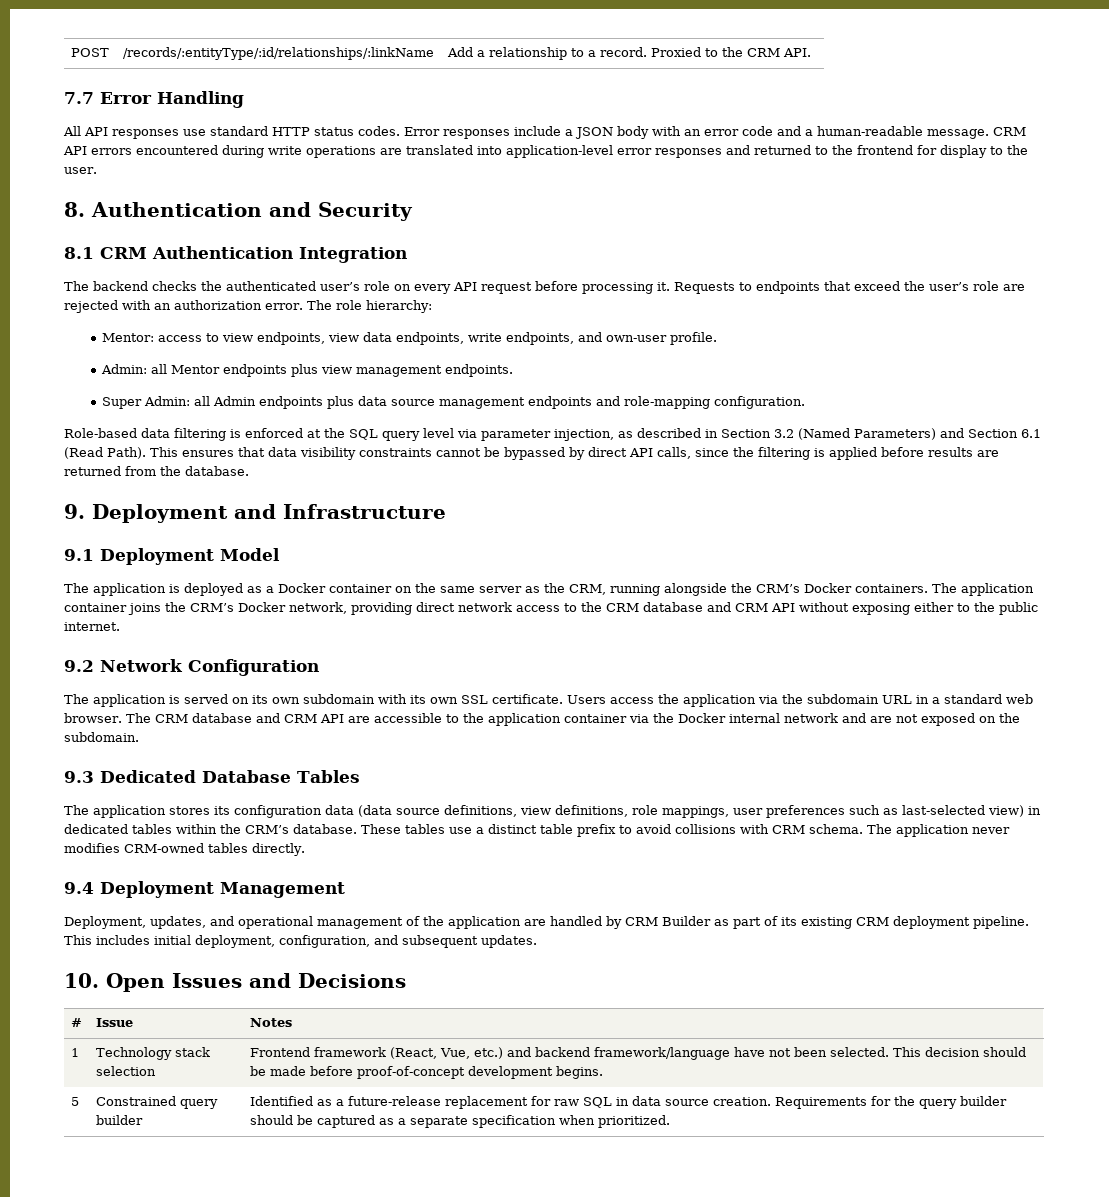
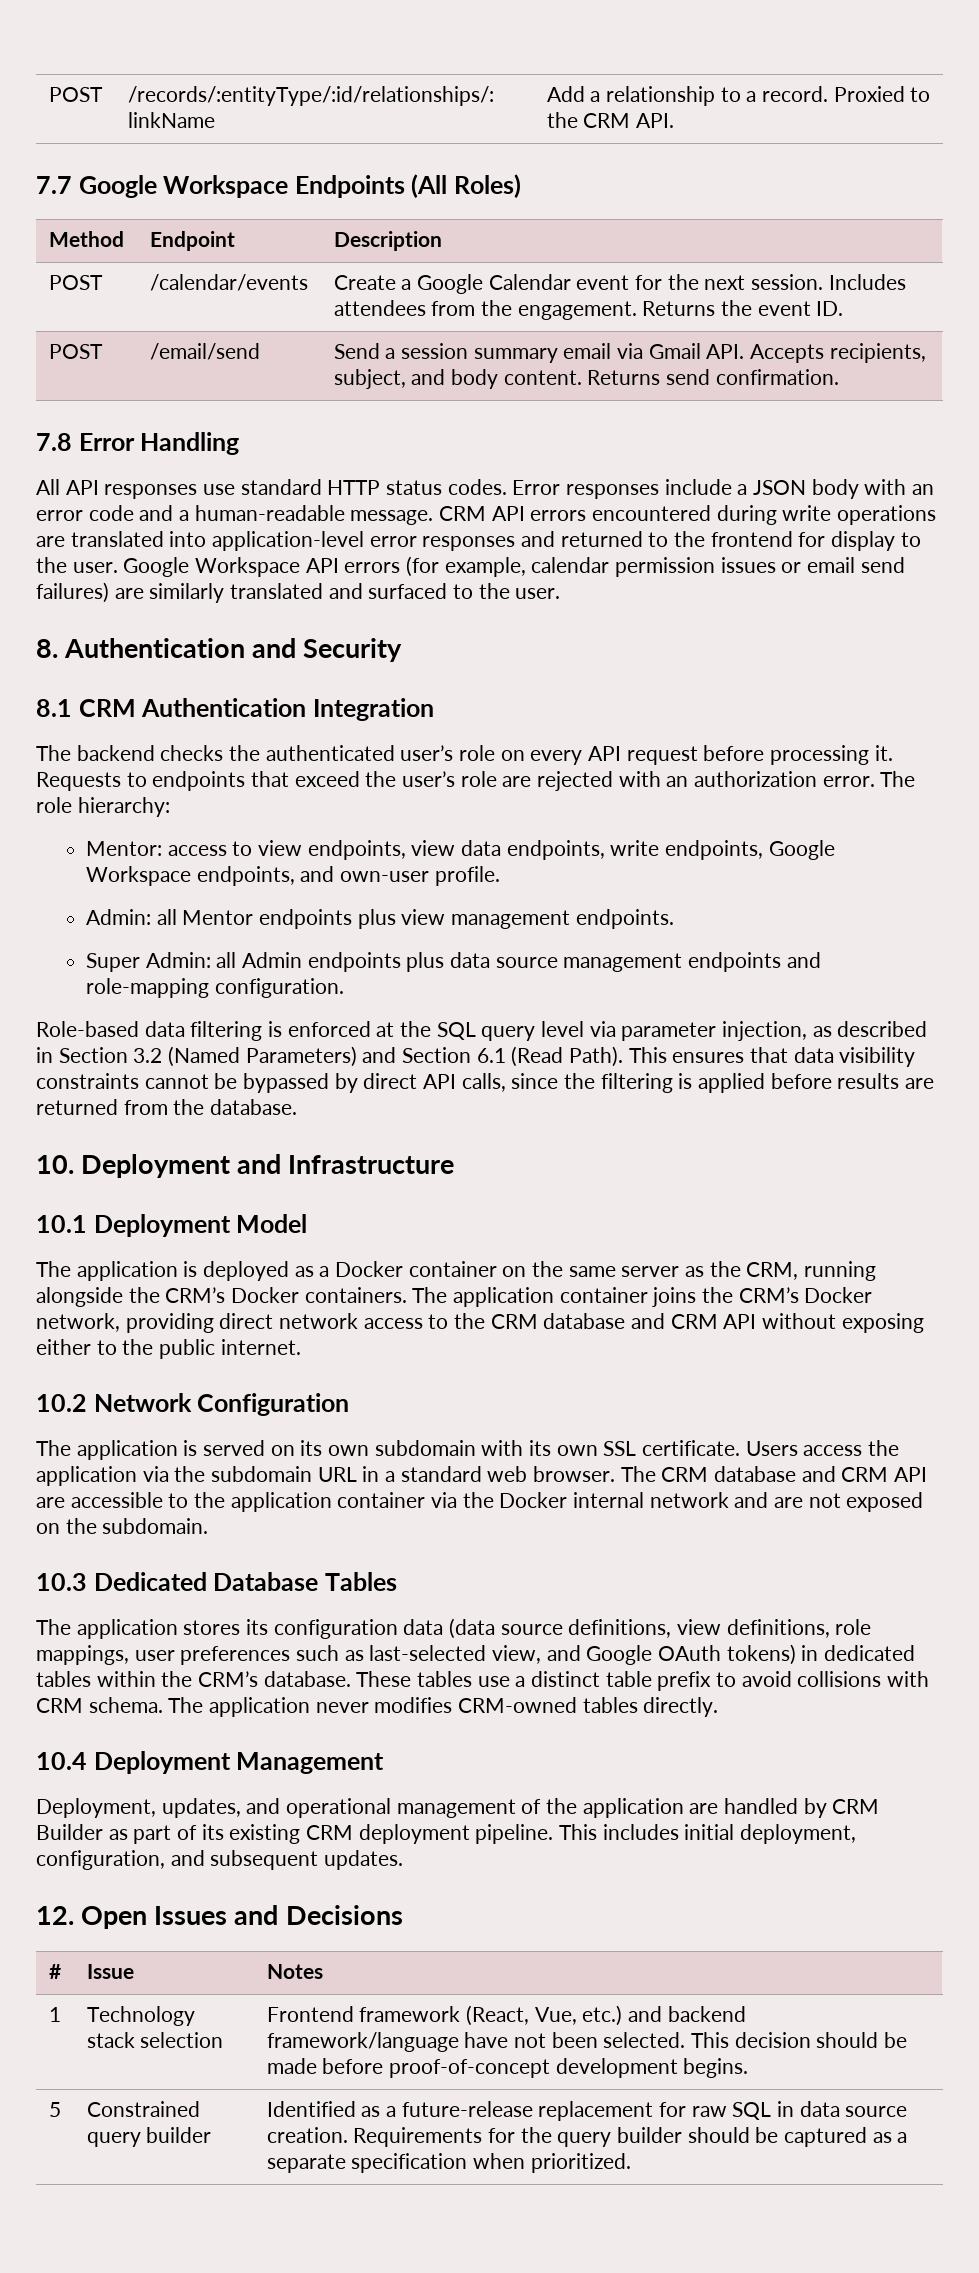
(94, 98) none -> [78,174,522,198] [48,231,124,247] [149,231,235,251] [333,231,442,251] [48,275,103,290] [149,274,308,291] [333,274,906,294] [333,300,844,320] [48,344,103,359] [149,343,260,360] [333,343,926,363] [333,369,839,389] [36,433,72,451] Google Workspace Endpoints (All Roles) // Method | Endpoint | Description // POST | /calendar/events | Create a Google Calendar event for the next session. Includes attendees from the engagement. Returns the event ID. // POST | /email/send | Send a session summary email via Gmail API. Accepts recipients, subject, and body content. Returns send confirmation. // 7.8
(97, 170) none -> [123,556,905,577] [36,582,561,603] Google Workspace API errors (for example, calendar permission issues or email send failures) are similarly translated and surfaced to the user.
(575, 338) none -> [768,840,835,860] [86,866,295,886] Google Workspace endpoints,
[64,504,85,519] 9. -> [36,1155,74,1174] 10.
[64,549,94,561] 9.1 -> [36,1215,87,1233] 10.1
[64,660,94,672] 9.2 -> [36,1394,87,1412] 10.2
[64,771,94,783] 9.3 -> [36,1573,87,1591] 10.3
[988,805,1024,817] view) -> [492,1644,796,1665] view, and Google OAuth tokens)
[64,882,94,894] 9.4 -> [36,1752,87,1770] 10.4
[64,973,99,988] 10. -> [36,1906,74,1925] 12.

